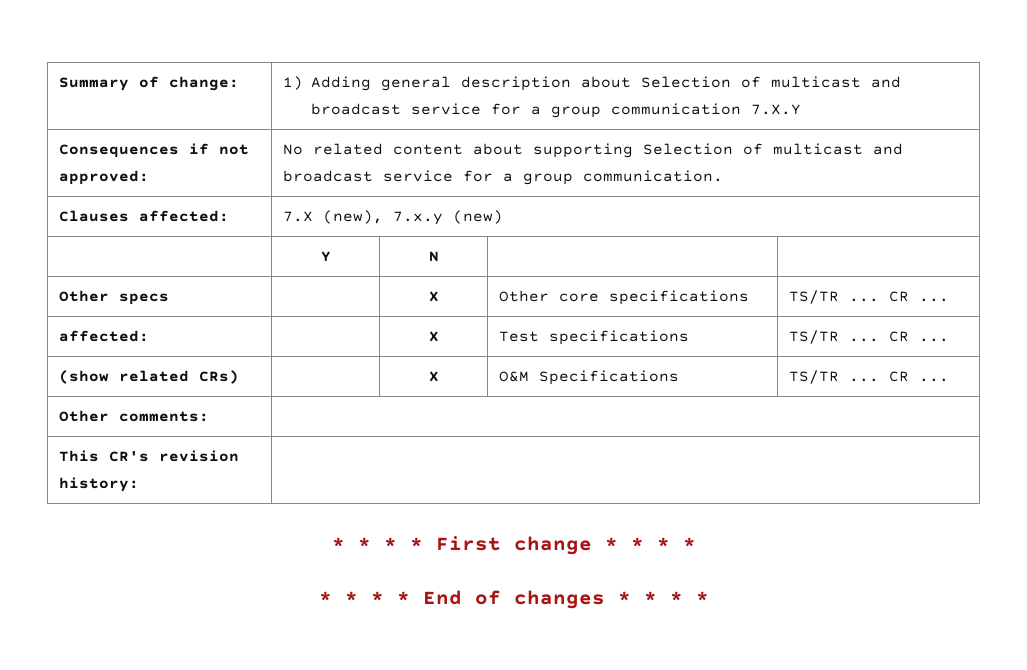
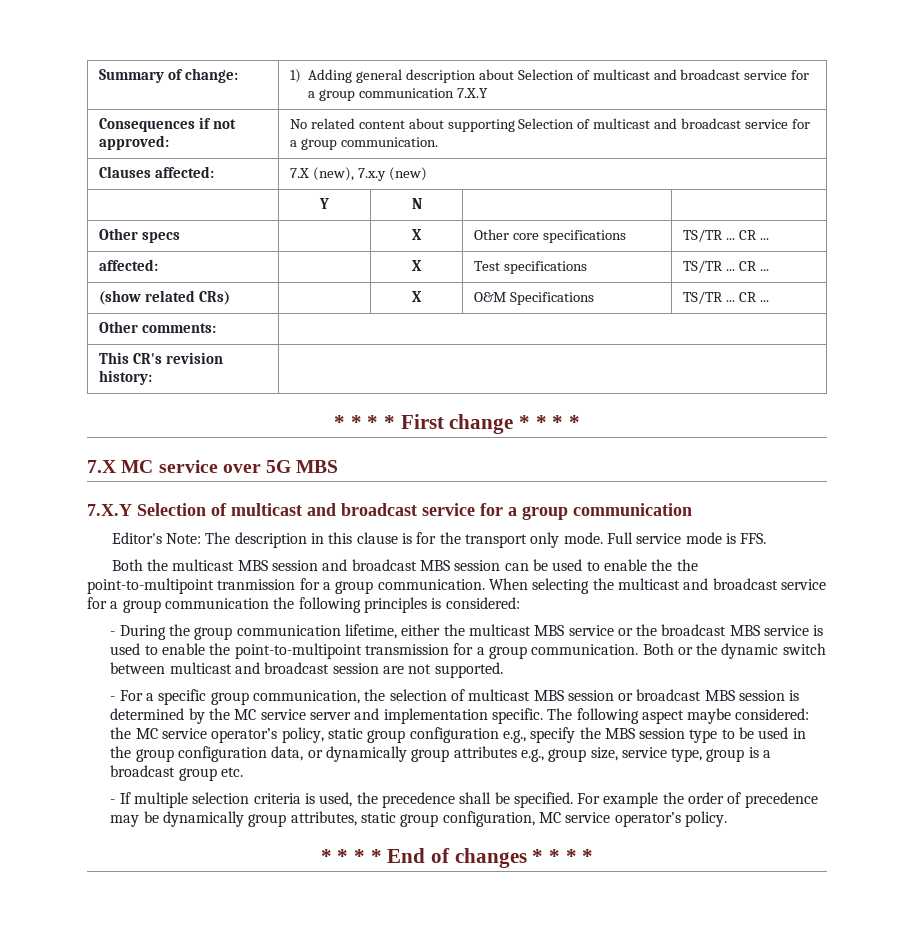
(696, 543) none -> [87,460,339,473] [87,503,692,520] [111,532,767,548] [111,559,698,571] [87,578,826,594] [87,597,520,613] [110,624,824,640] [110,643,826,659] [110,662,503,678] [110,689,800,705] [110,708,810,724] [110,727,806,743] [110,746,772,762] [110,765,243,781] [110,792,818,808] [110,811,727,827] // 7.X MC service over 5G MBS // 7.X.Y Selection of multicast and broadcast service for a group communication // Editor's Note: The description in this clause is for the transport only mode. Full service mode is FFS. // Both the multicast MBS session and broadcast MBS session can be used to enable the the point-to-multipoint tranmission for a group communication. When selecting the multicast and broadcast service for a group communication the following principles is considered: // - During the group communication lifetime, either the multicast MBS service or the broadcast MBS service is used to enable the point-to-multipoint transmission for a group communication. Both or the dynamic switch between multicast and broadcast session are not supported. // - For a specific group communication, the selection of multicast MBS session or broadcast MBS session is determined by the MC service server and implementation specific. The following aspect maybe considered: the MC service operator’s policy, static group configuration e.g., specify the MBS session type to be used in the group configuration data, or dynamically group attributes e.g., group size, service type, group is a broadcast group etc. // - If multiple selection criteria is used, the precedence shall be specified. For example the order of precedence may be dynamically group attributes, static group configuration, MC service operator’s policy.

